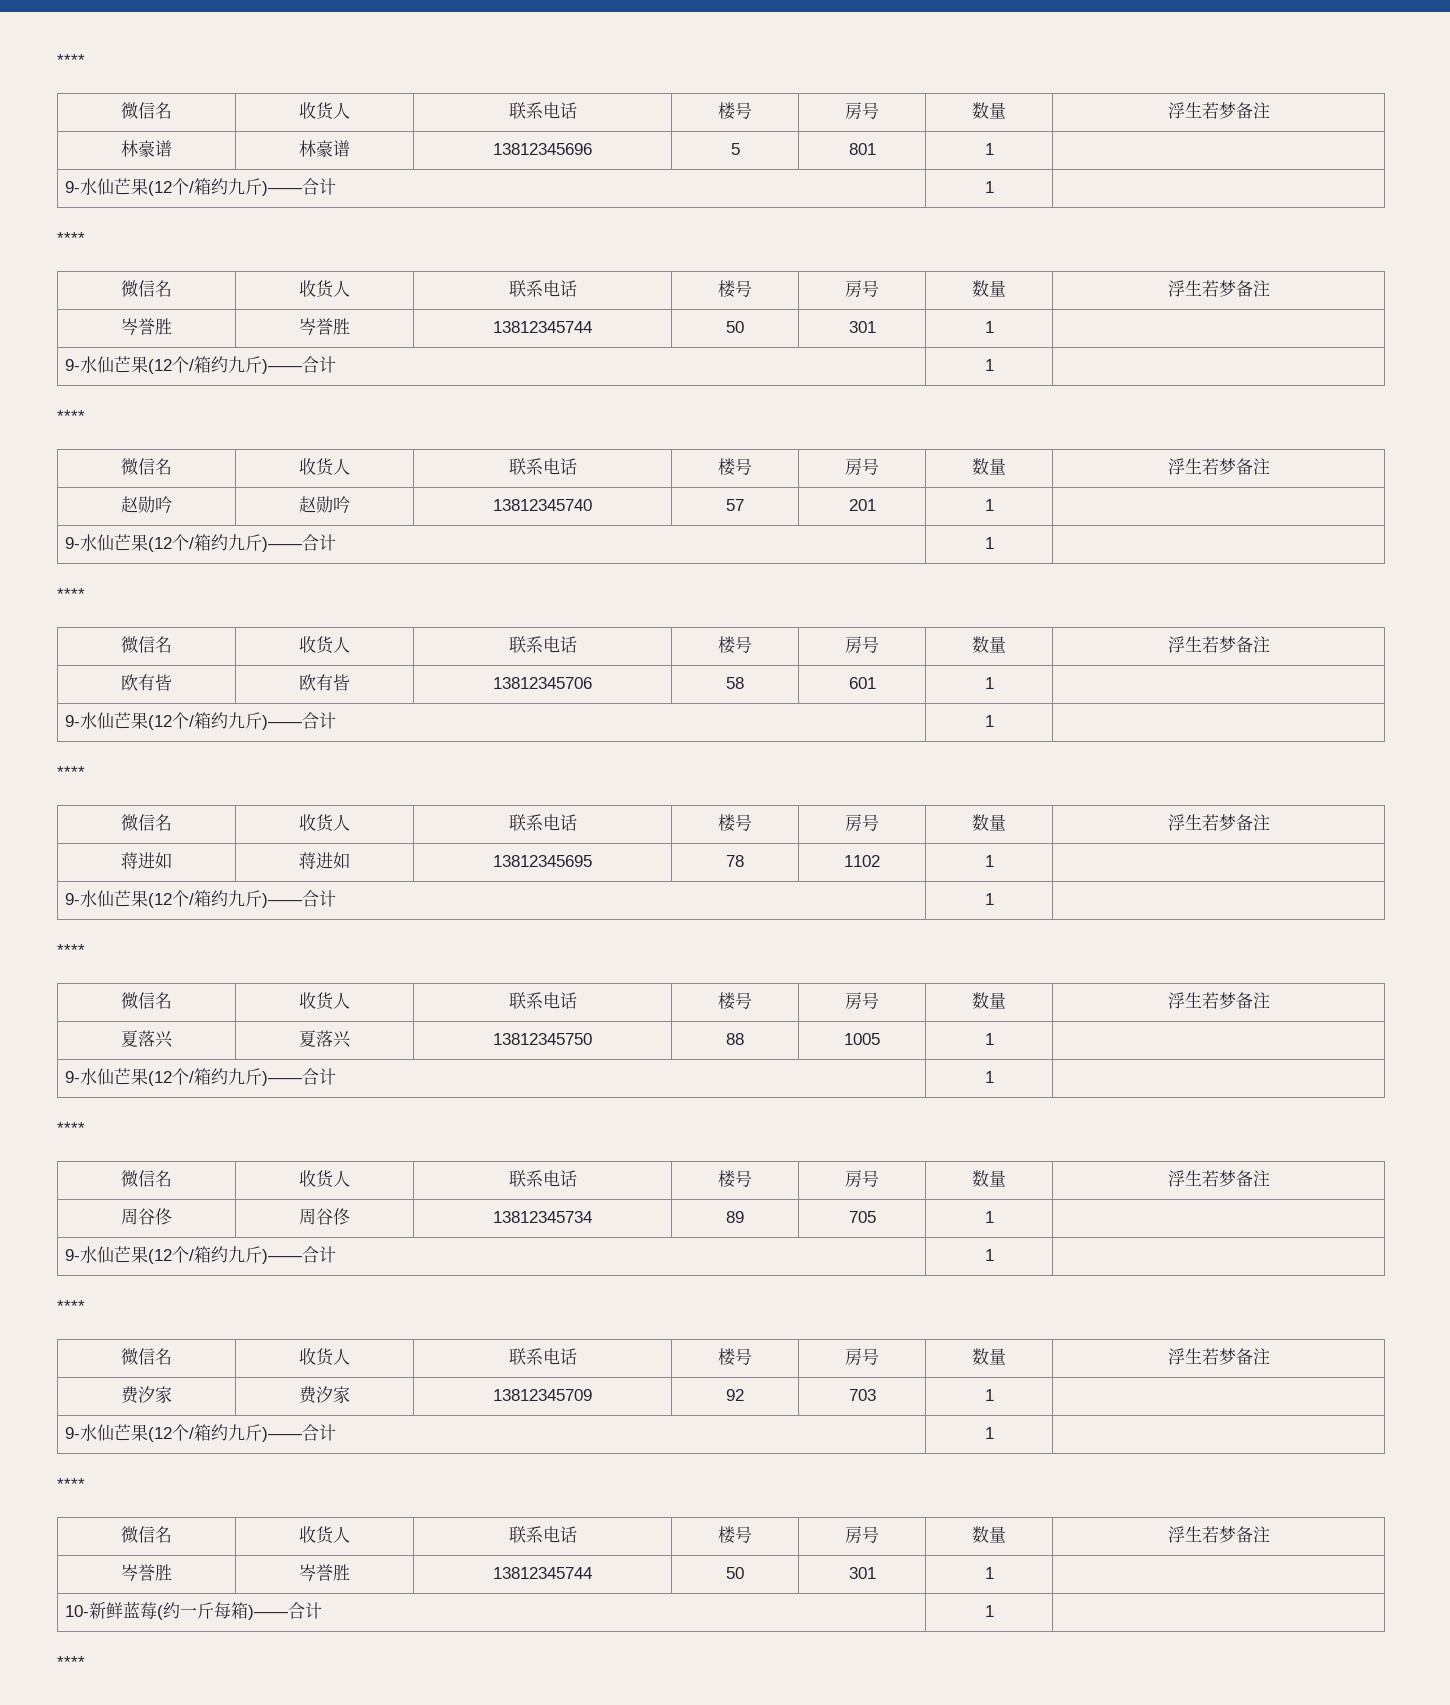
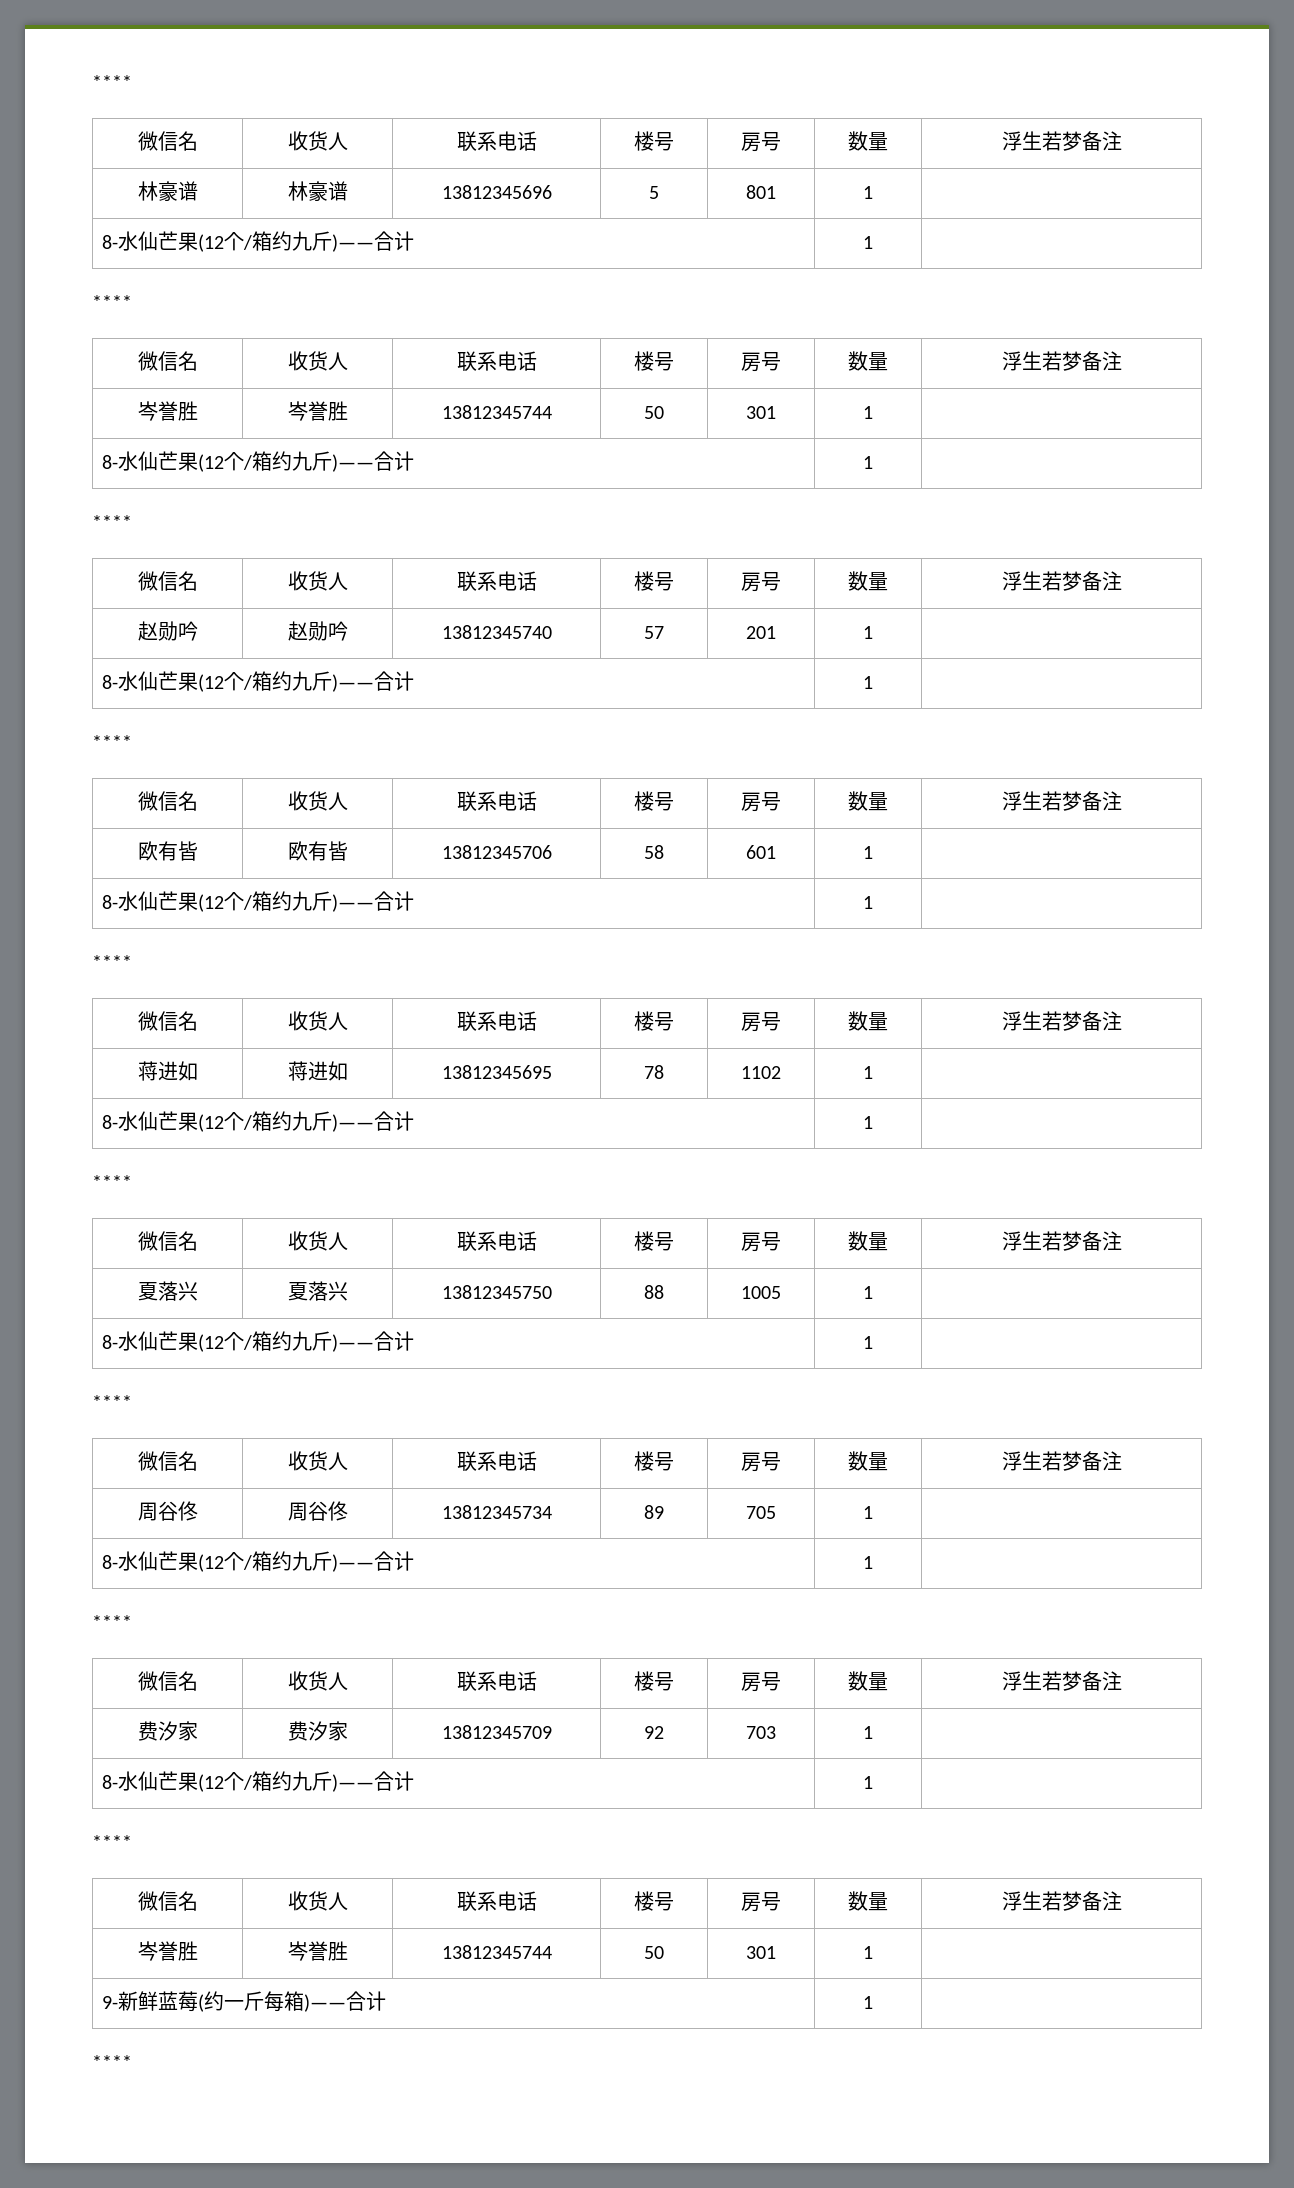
[64,181,80,193] 9- -> [101,231,414,252] [863,236,873,249] [92,295,132,309] [137,351,198,371] [287,351,348,371] [456,351,537,372] [634,351,674,371] [741,352,781,372] [848,351,888,371] [1001,351,1122,371] [137,401,198,421] [287,401,348,421] [441,405,552,419] [644,406,664,419] [746,406,776,419] [863,406,873,419] [101,451,414,472] [863,456,873,469] [92,515,132,529] [137,571,198,591] [287,571,348,591] [456,571,537,592] [634,571,674,591] [741,572,781,592] [848,571,888,591] [1001,571,1122,591] [137,621,198,641] [287,621,348,641] [441,625,552,639] [644,626,664,639] [746,626,776,639] [863,626,873,639] [101,671,414,692] [863,676,873,689] [92,735,132,749] [137,791,198,811] [287,791,348,811] [456,791,537,812] [634,791,674,811] [741,792,781,812] [848,791,888,811] [1001,791,1122,811] [137,841,198,861] [287,841,348,861] [441,845,552,859] [644,845,664,859] [746,845,776,859] [863,846,873,859] [101,891,414,912] [863,896,873,909] [92,955,132,969] [137,1011,198,1031] [287,1011,348,1031] [456,1011,537,1032] [634,1011,674,1031] [741,1012,781,1032] [848,1011,888,1031] [1001,1011,1122,1031] [137,1061,198,1081] [287,1061,348,1081] [441,1065,552,1079] [644,1065,664,1079] [741,1066,781,1079] [863,1066,873,1079] [101,1111,414,1132] [863,1116,873,1129] [92,1175,132,1189] [137,1231,198,1251] [287,1231,348,1251] [456,1231,537,1252] [634,1231,674,1251] [741,1232,781,1252] [848,1231,888,1251] [1001,1231,1122,1251] [137,1281,198,1301] [287,1281,348,1301] [441,1285,552,1299] [644,1285,664,1299] [741,1286,781,1299] [863,1286,873,1299] [101,1331,414,1352] [863,1336,873,1349] [92,1395,132,1409] [137,1451,198,1471] [287,1451,348,1471] [456,1451,537,1472] [634,1451,674,1471] [741,1452,781,1472] [848,1451,888,1471] [1001,1451,1122,1471] [137,1501,198,1521] [287,1501,348,1521] [441,1505,552,1519] [644,1505,664,1519] [746,1506,776,1519] [863,1506,873,1519] [101,1551,414,1572] [863,1556,873,1569] [92,1615,132,1629] [137,1671,198,1691] [287,1671,348,1691] [456,1671,537,1692] [634,1671,674,1691] [741,1672,781,1692] [848,1671,888,1691] [1001,1671,1122,1691] [137,1721,198,1741] [287,1721,348,1741] [441,1725,552,1739] [644,1726,664,1739] [746,1726,776,1739] [863,1726,873,1739] [101,1775,118,1789] 8-水仙芒果(12个/箱约九斤)——合计 | 1 | // **** // 微信名 | 收货人 | 联系电话 | 楼号 | 房号 | 数量 | 浮生若梦备注 // 岑誉胜 | 岑誉胜 | 13812345744 | 50 | 301 | 1 | // 8-水仙芒果(12个/箱约九斤)——合计 | 1 | // **** // 微信名 | 收货人 | 联系电话 | 楼号 | 房号 | 数量 | 浮生若梦备注 // 赵勋吟 | 赵勋吟 | 13812345740 | 57 | 201 | 1 | // 8-水仙芒果(12个/箱约九斤)——合计 | 1 | // **** // 微信名 | 收货人 | 联系电话 | 楼号 | 房号 | 数量 | 浮生若梦备注 // 欧有皆 | 欧有皆 | 13812345706 | 58 | 601 | 1 | // 8-水仙芒果(12个/箱约九斤)——合计 | 1 | // **** // 微信名 | 收货人 | 联系电话 | 楼号 | 房号 | 数量 | 浮生若梦备注 // 蒋进如 | 蒋进如 | 13812345695 | 78 | 1102 | 1 | // 8-水仙芒果(12个/箱约九斤)——合计 | 1 | // **** // 微信名 | 收货人 | 联系电话 | 楼号 | 房号 | 数量 | 浮生若梦备注 // 夏落兴 | 夏落兴 | 13812345750 | 88 | 1005 | 1 | // 8-水仙芒果(12个/箱约九斤)——合计 | 1 | // **** // 微信名 | 收货人 | 联系电话 | 楼号 | 房号 | 数量 | 浮生若梦备注 // 周谷佟 | 周谷佟 | 13812345734 | 89 | 705 | 1 | // 8-水仙芒果(12个/箱约九斤)——合计 | 1 | // **** // 微信名 | 收货人 | 联系电话 | 楼号 | 房号 | 数量 | 浮生若梦备注 // 费汐家 | 费汐家 | 13812345709 | 92 | 703 | 1 | // 8-
[79,356,336,374] [984,359,994,371] [57,410,85,422] [121,458,172,475] [299,458,350,476] [508,458,577,475] [718,458,752,476] [845,458,879,476] [972,458,1006,475] [1167,458,1270,475] [121,496,172,514] [299,496,350,514] [493,499,592,511] [726,499,744,511] [848,499,876,511] [984,499,994,511] [64,534,336,552] [984,537,994,549] [57,588,85,600] [121,636,172,653] [299,636,350,654] [508,636,577,653] [718,636,752,654] [845,636,879,654] [972,636,1006,653] [1167,636,1270,653] [121,674,172,691] [299,674,350,691] [493,677,592,689] [726,677,744,689] [848,677,876,689] [984,677,994,689] [64,712,336,730] [984,715,994,727] [57,766,85,778] [121,814,172,831] [299,814,350,832] [508,814,577,831] [718,814,752,832] [845,814,879,832] [972,814,1006,831] [1167,814,1270,831] [121,852,172,869] [299,852,350,869] [493,855,592,867] [726,855,744,867] [844,855,880,867] [984,855,994,867] [64,890,336,908] [984,893,994,905] [57,944,85,956] [121,992,172,1009] [299,992,350,1010] [508,992,577,1009] [718,992,752,1010] [845,992,879,1010] [972,992,1006,1009] [1167,992,1270,1009] [121,1030,173,1048] [299,1030,351,1048] [493,1033,592,1045] [726,1033,744,1045] [844,1033,880,1045] [984,1033,994,1045] [64,1068,336,1086] [984,1071,994,1083] [57,1122,85,1134] [121,1170,172,1187] [299,1170,350,1188] [508,1170,577,1187] [718,1170,752,1188] [845,1170,879,1188] [972,1170,1006,1187] [1167,1170,1270,1187] [121,1208,172,1225] [299,1208,350,1225] [493,1211,592,1223] [726,1211,744,1223] [848,1211,876,1223] [984,1211,994,1223] [64,1246,336,1264] [984,1249,994,1261] [57,1300,85,1312] [121,1348,172,1365] [299,1348,350,1366] [508,1348,577,1365] [718,1348,752,1366] [845,1348,879,1366] [972,1348,1006,1365] [1167,1348,1270,1365] [121,1386,172,1404] [299,1386,350,1404] [493,1389,592,1401] [726,1389,744,1401] [848,1389,876,1401] [984,1389,994,1401] [64,1424,336,1442] [984,1427,994,1439] [57,1478,85,1490] [121,1526,172,1543] [299,1526,350,1544] [508,1526,577,1543] [718,1526,752,1544] [845,1526,879,1544] [972,1526,1006,1543] [1167,1526,1270,1543] [121,1564,172,1582] [299,1564,350,1582] [493,1567,592,1579] [726,1567,744,1579] [848,1567,876,1579] [984,1567,994,1579] [64,1605,89,1617] 水仙芒果(12个/箱约九斤)——合计 | 1 | // **** // 微信名 | 收货人 | 联系电话 | 楼号 | 房号 | 数量 | 浮生若梦备注 // 赵勋吟 | 赵勋吟 | 13812345740 | 57 | 201 | 1 | // 9-水仙芒果(12个/箱约九斤)——合计 | 1 | // **** // 微信名 | 收货人 | 联系电话 | 楼号 | 房号 | 数量 | 浮生若梦备注 // 欧有皆 | 欧有皆 | 13812345706 | 58 | 601 | 1 | // 9-水仙芒果(12个/箱约九斤)——合计 | 1 | // **** // 微信名 | 收货人 | 联系电话 | 楼号 | 房号 | 数量 | 浮生若梦备注 // 蒋进如 | 蒋进如 | 13812345695 | 78 | 1102 | 1 | // 9-水仙芒果(12个/箱约九斤)——合计 | 1 | // **** // 微信名 | 收货人 | 联系电话 | 楼号 | 房号 | 数量 | 浮生若梦备注 // 夏落兴 | 夏落兴 | 13812345750 | 88 | 1005 | 1 | // 9-水仙芒果(12个/箱约九斤)——合计 | 1 | // **** // 微信名 | 收货人 | 联系电话 | 楼号 | 房号 | 数量 | 浮生若梦备注 // 周谷佟 | 周谷佟 | 13812345734 | 89 | 705 | 1 | // 9-水仙芒果(12个/箱约九斤)——合计 | 1 | // **** // 微信名 | 收货人 | 联系电话 | 楼号 | 房号 | 数量 | 浮生若梦备注 // 费汐家 | 费汐家 | 13812345709 | 92 | 703 | 1 | // 9-水仙芒果(12个/箱约九斤)——合计 | 1 | // **** // 微信名 | 收货人 | 联系电话 | 楼号 | 房号 | 数量 | 浮生若梦备注 // 岑誉胜 | 岑誉胜 | 13812345744 | 50 | 301 | 1 | // 10- -> (118, 2002) none

